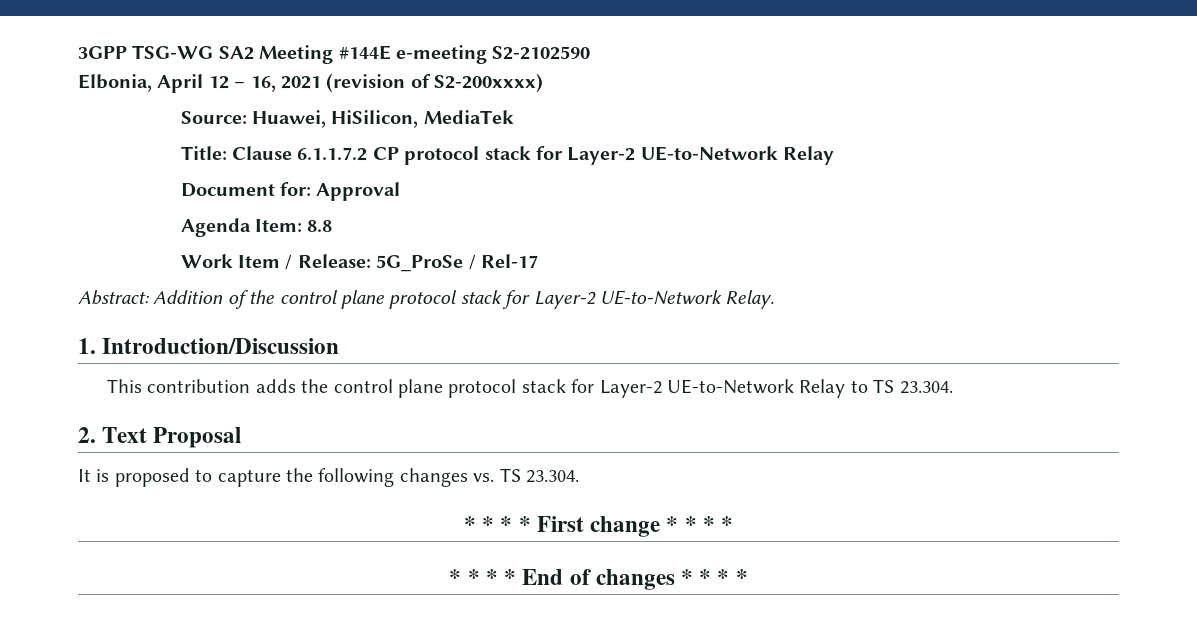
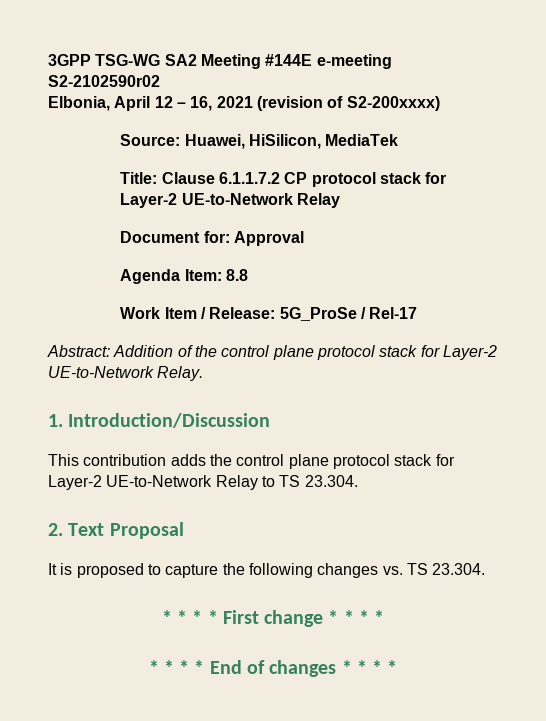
[492,46,591,60] S2-2102590 -> [48,75,160,87] S2-2102590r02

